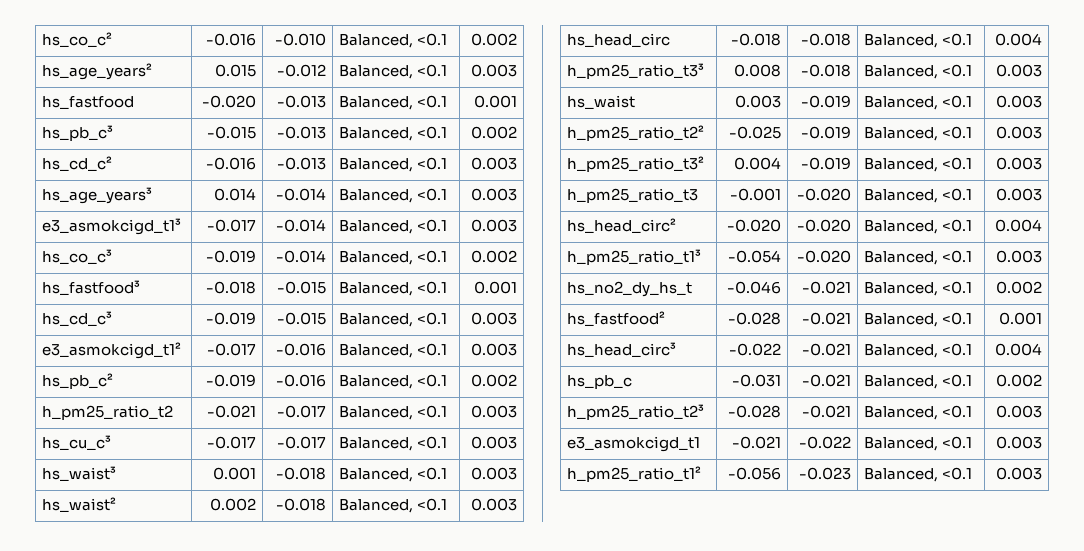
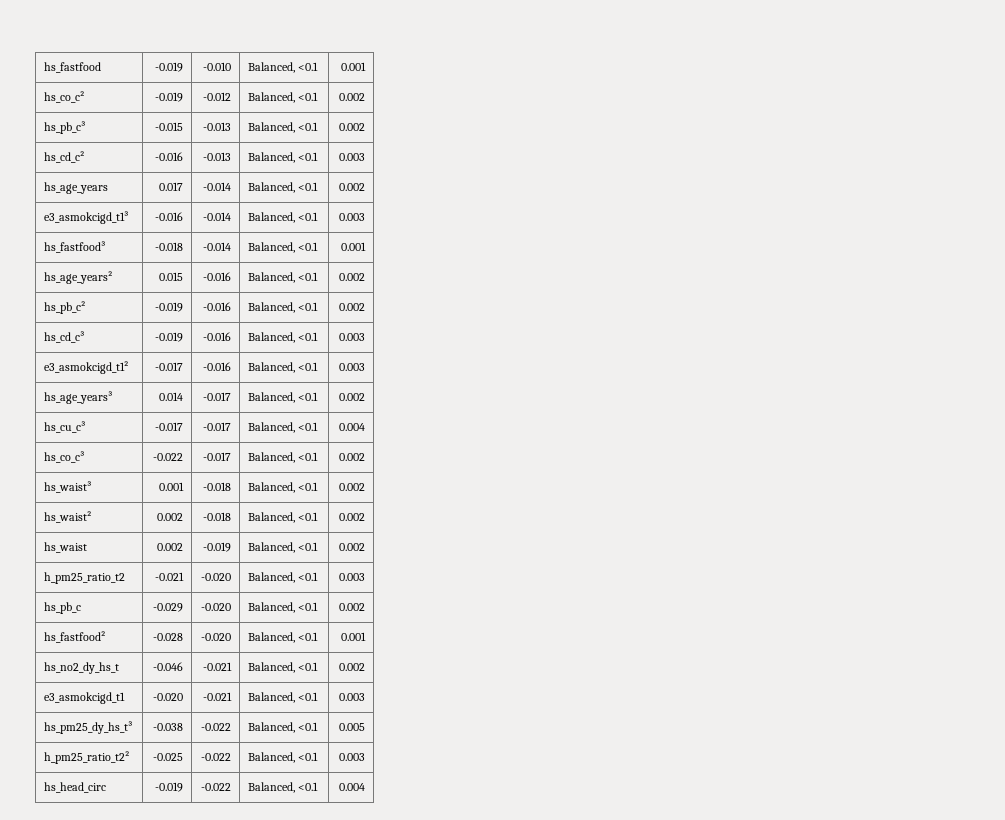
[42,32,113,47] [205,33,256,46] hs_co_c² | -0.016 -> [43,62,101,73] [155,62,184,72] hs_fastfood | -0.019
[470,33,517,46] [42,63,153,80] [214,64,256,77] 0.002 // hs_age_years² | 0.015 -> [341,62,367,71] [43,91,85,103] [155,92,184,102] 0.001 // hs_co_c² | -0.019
[470,64,517,77] [42,96,135,109] [201,95,256,108] [276,95,326,108] [339,95,448,110] [473,95,517,108] 0.003 // hs_fastfood | -0.020 | -0.013 | Balanced, <0.1 | 0.001 -> [339,93,366,101] 0.002
[42,187,153,204] [213,188,256,201] [275,188,326,201] [339,188,448,203] [470,188,517,201] [42,218,182,235] [206,219,256,232] [275,219,326,232] [339,219,448,234] [470,219,517,232] [42,249,113,264] [205,250,256,263] [275,250,326,263] [339,250,448,265] [470,250,517,263] [42,280,141,295] [205,281,256,294] [276,281,326,294] [339,281,448,296] [473,281,517,294] hs_age_years³ | 0.014 | -0.014 | Balanced, <0.1 | 0.003 // e3_asmokcigd_t1³ | -0.017 | -0.014 | Balanced, <0.1 | 0.003 // hs_co_c³ | -0.019 | -0.014 | Balanced, <0.1 | 0.002 // hs_fastfood³ | -0.018 | -0.015 | Balanced, <0.1 | 0.001 -> [43,182,108,194] [159,182,184,191] [203,182,232,191] [247,182,319,193] [339,183,366,191] [43,211,129,224] [155,212,184,221] [203,212,232,221] [247,212,319,223] [339,213,366,221] [43,241,106,253] [155,242,184,251] [203,242,232,251] [247,242,319,253] [341,242,367,251] [43,271,113,284] [159,272,184,281] [203,272,232,281] [247,272,319,283] [339,273,366,281] [43,301,86,314] [155,302,184,312] [203,302,232,311] [247,302,319,313] [339,303,366,311] hs_age_years | 0.017 | -0.014 | Balanced, <0.1 | 0.002 // e3_asmokcigd_t1³ | -0.016 | -0.014 | Balanced, <0.1 | 0.003 // hs_fastfood³ | -0.018 | -0.014 | Balanced, <0.1 | 0.001 // hs_age_years² | 0.015 | -0.016 | Balanced, <0.1 | 0.002 // hs_pb_c² | -0.019 | -0.016 | Balanced, <0.1 | 0.002
[276,312,326,325] -0.015 -> [203,332,232,341] -0.016
[42,373,114,389] [205,374,256,387] [275,374,326,387] hs_pb_c² | -0.019 | -0.016 -> [43,391,113,404] [159,392,184,401] [203,392,232,401] [247,392,319,403] [339,393,366,401] [43,421,86,433] [155,422,184,431] [203,422,232,431] [247,422,319,433] [339,423,366,431] [43,451,85,463] [153,453,184,461] [203,452,232,461] [247,452,319,463] [339,453,366,461] [43,481,92,493] [159,482,185,491] [203,482,232,491] [247,482,319,493] [339,483,366,491] [43,511,92,523] [157,513,184,521] [203,512,232,521] [247,512,319,523] [339,513,366,521] [43,542,87,553] [157,543,184,551] [203,542,232,552] hs_age_years³ | 0.014 | -0.017 | Balanced, <0.1 | 0.002 // hs_cu_c³ | -0.017 | -0.017 | Balanced, <0.1 | 0.004 // hs_co_c³ | -0.022 | -0.017 | Balanced, <0.1 | 0.002 // hs_waist³ | 0.001 | -0.018 | Balanced, <0.1 | 0.002 // hs_waist² | 0.002 | -0.018 | Balanced, <0.1 | 0.002 // hs_waist | 0.002 | -0.019
[276,405,326,418] [339,405,448,420] [470,405,517,418] [42,435,112,450] [206,436,256,449] [276,436,326,449] [339,436,448,451] [470,436,517,449] [42,466,117,481] [212,467,256,480] [275,467,326,480] [339,467,448,482] [470,467,517,480] [42,497,117,512] [209,498,256,511] [275,498,326,511] [339,498,448,513] [470,498,517,511] [567,33,671,47] [730,33,781,46] [800,33,851,46] [864,33,973,48] [994,33,1042,46] [567,63,705,79] [733,64,781,77] [800,64,851,77] [864,64,973,79] [995,64,1042,77] [567,95,636,109] [734,95,781,108] [800,95,851,108] [864,95,973,110] [995,95,1042,108] [567,125,705,141] [728,126,781,139] [800,126,851,139] [864,126,973,141] [995,126,1042,139] [567,156,705,172] [733,157,781,170] [800,157,851,170] [864,157,973,172] [995,157,1042,170] [567,188,699,203] [729,188,781,201] [796,188,851,201] [864,188,973,203] [995,188,1042,201] [567,218,677,233] [726,219,781,232] [796,219,851,232] [864,219,973,234] [994,219,1042,232] [567,249,702,265] [727,250,781,263] [796,250,851,263] [864,250,973,265] [995,250,1042,263] | -0.017 | Balanced, <0.1 | 0.003 // hs_cu_c³ | -0.017 | -0.017 | Balanced, <0.1 | 0.003 // hs_waist³ | 0.001 | -0.018 | Balanced, <0.1 | 0.003 // hs_waist² | 0.002 | -0.018 | Balanced, <0.1 | 0.003 // hs_head_circ | -0.018 | -0.018 | Balanced, <0.1 | 0.004 // h_pm25_ratio_t3³ | 0.008 | -0.018 | Balanced, <0.1 | 0.003 // hs_waist | 0.003 | -0.019 | Balanced, <0.1 | 0.003 // h_pm25_ratio_t2² | -0.025 | -0.019 | Balanced, <0.1 | 0.003 // h_pm25_ratio_t3² | 0.004 | -0.019 | Balanced, <0.1 | 0.003 // h_pm25_ratio_t3 | -0.001 | -0.020 | Balanced, <0.1 | 0.003 // hs_head_circ² | -0.020 | -0.020 | Balanced, <0.1 | 0.004 // h_pm25_ratio_t1³ | -0.054 | -0.020 | Balanced, <0.1 | 0.003 -> [201,573,232,581] [247,572,319,583] [339,573,366,581] [43,602,81,614] [153,603,184,612] [201,603,232,611] [247,602,319,613] [339,603,366,611] [43,631,106,643] [153,633,184,641] [201,633,232,641] [247,632,319,643] [341,632,367,641] | -0.020 | Balanced, <0.1 | 0.003 // hs_pb_c | -0.029 | -0.020 | Balanced, <0.1 | 0.002 // hs_fastfood² | -0.028 | -0.020 | Balanced, <0.1 | 0.001
[567,311,666,326] [727,312,781,325] [801,312,851,325] [864,312,973,327] [998,312,1042,325] [567,342,677,357] [728,343,781,356] [801,343,851,356] [864,343,973,358] [994,343,1042,356] [567,375,633,389] [731,374,781,387] [801,374,851,387] [864,374,973,389] [995,374,1042,387] [567,404,705,420] [727,405,781,418] [801,405,851,418] [864,405,973,420] [995,405,1042,418] [567,436,701,452] [731,436,781,449] hs_fastfood² | -0.028 | -0.021 | Balanced, <0.1 | 0.001 // hs_head_circ³ | -0.022 | -0.021 | Balanced, <0.1 | 0.004 // hs_pb_c | -0.031 | -0.021 | Balanced, <0.1 | 0.002 // h_pm25_ratio_t2³ | -0.028 | -0.021 | Balanced, <0.1 | 0.003 // e3_asmokcigd_t1 | -0.021 -> [43,692,125,704] [153,693,184,701] [203,692,233,701] [247,692,319,703] [339,693,366,701] [43,721,133,734] [153,723,184,731] [201,723,232,731] [247,722,319,733] [339,723,366,731] [43,751,130,764] [153,753,184,761] e3_asmokcigd_t1 | -0.020 | -0.021 | Balanced, <0.1 | 0.003 // hs_pm25_dy_hs_t³ | -0.038 | -0.022 | Balanced, <0.1 | 0.005 // h_pm25_ratio_t2² | -0.025
[567,466,702,482] [727,467,781,480] [798,467,851,480] [864,467,973,482] [995,467,1042,480] h_pm25_ratio_t1² | -0.056 | -0.023 | Balanced, <0.1 | 0.003 -> [43,782,106,793] [155,782,184,792] [201,783,232,791] [247,782,319,793] [339,783,366,791] hs_head_circ | -0.019 | -0.022 | Balanced, <0.1 | 0.004

